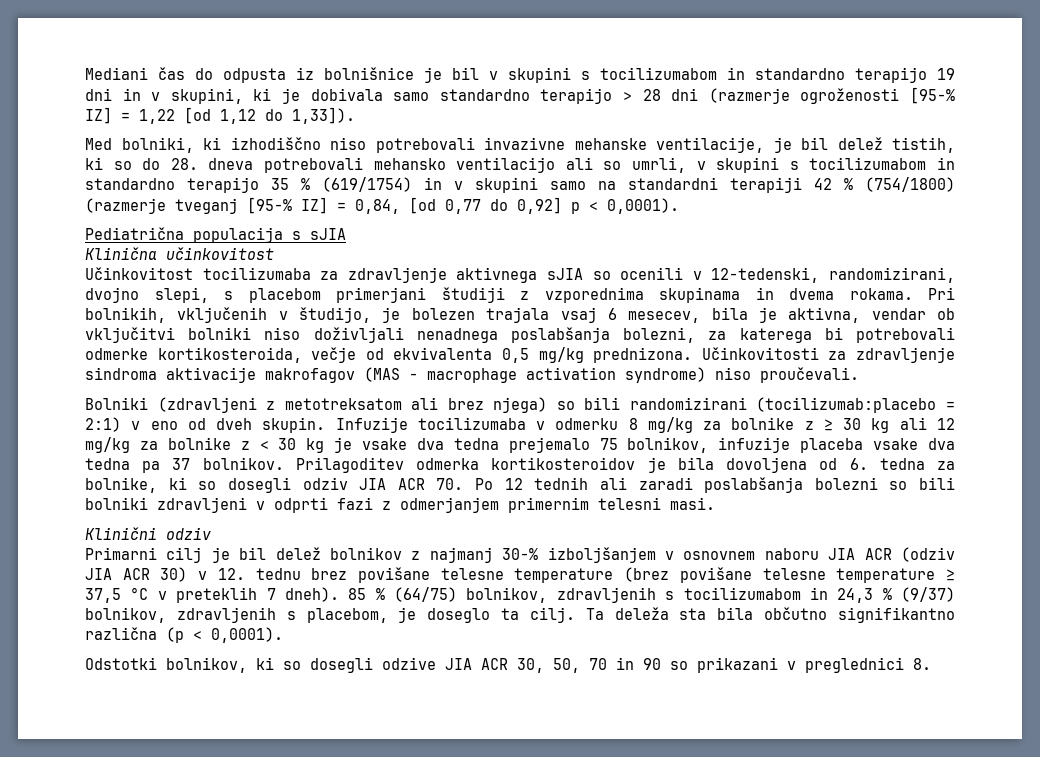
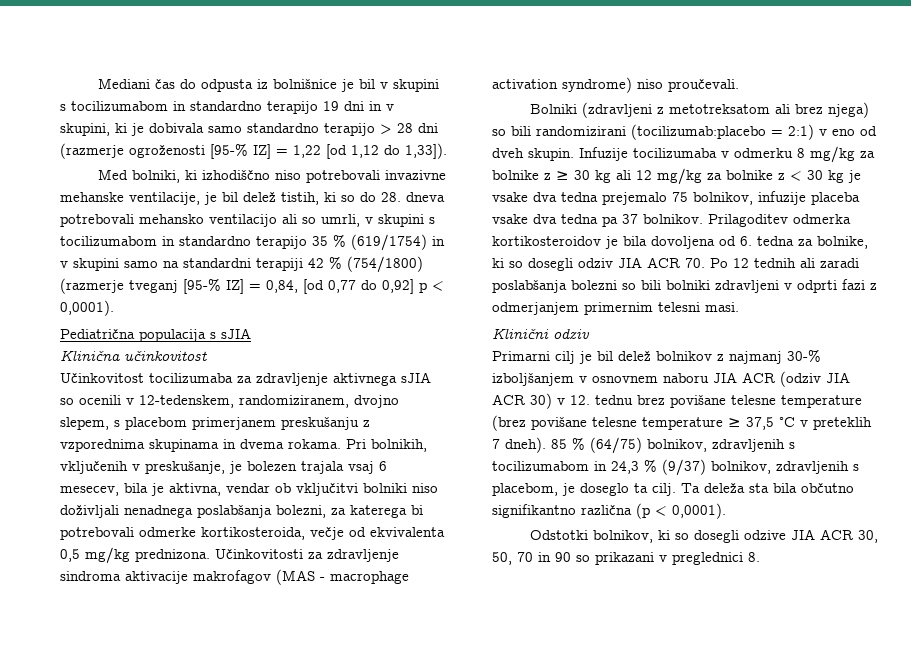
[711,267,956,283] [85,287,505,303] 12-tedenski, randomizirani, dvojno slepi, s placebom primerjani študiji -> [139,395,399,408] [60,417,359,430] 12-tedenskem, randomiziranem, dvojno slepem, s placebom primerjanem preskušanju
[299,307,372,323] študijo, -> [145,461,225,474] preskušanje,

